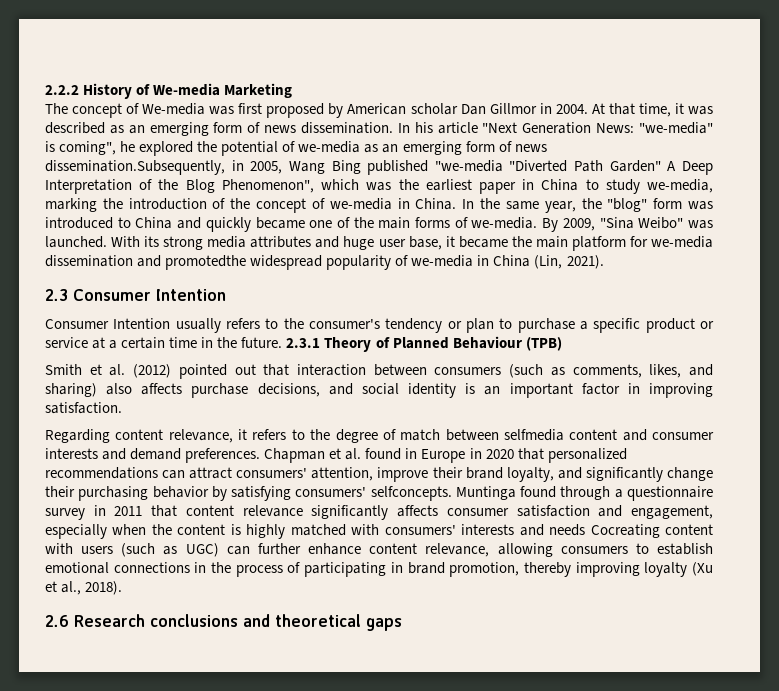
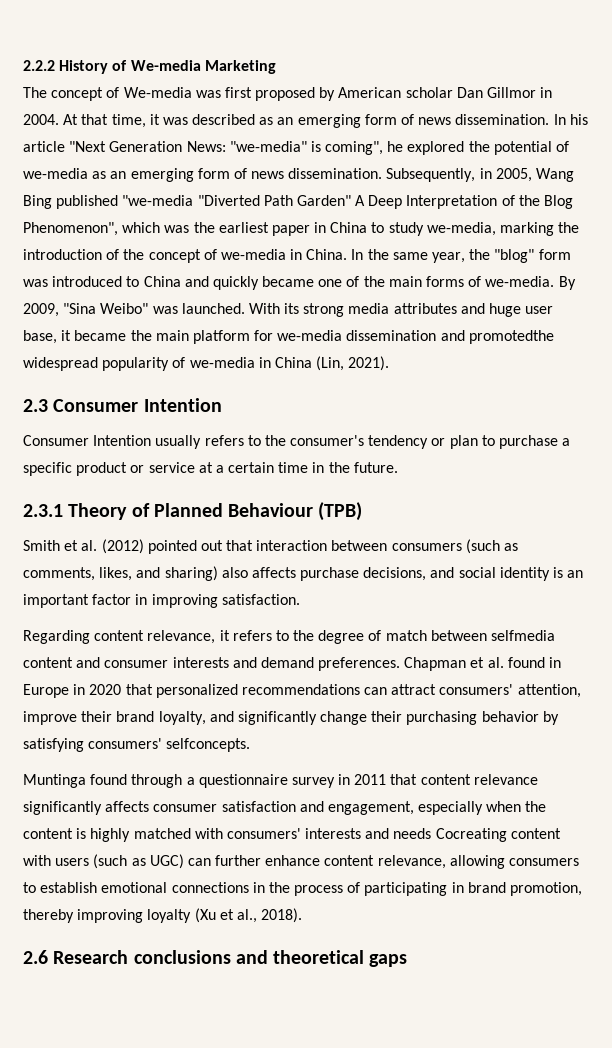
[45,160,225,175] dissemination.Subsequently, -> [288,168,476,182] dissemination. Subsequently,
(283, 342) none -> (398, 467) //
(452, 493) none -> (251, 745) //

